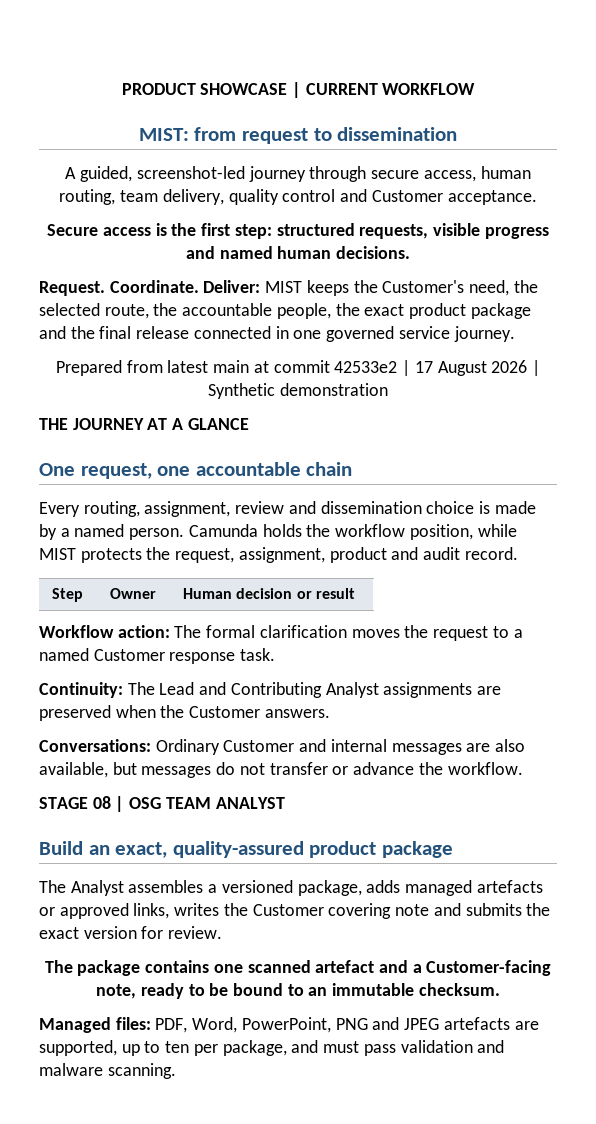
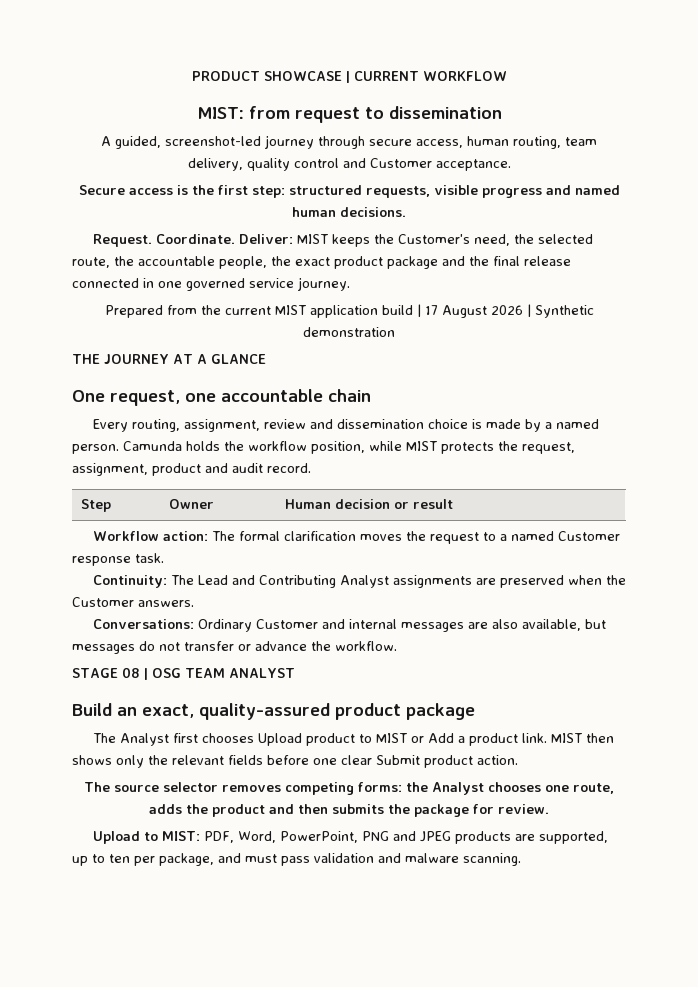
[167,360,398,373] latest main at commit 42533e2 -> [200,305,413,318] the current MIST application build
[128,880,543,896] [39,903,551,919] [39,926,223,939] [44,960,552,976] [96,983,500,999] [39,1017,151,1033] assembles a versioned package, adds managed artefacts or approved links, writes the Customer covering note and submits the exact version for review. // The package contains one scanned artefact and a Customer-facing note, ready to be bound to an immutable checksum. // Managed files: -> [172,733,614,746] [72,755,518,768] [84,782,614,795] [149,804,549,817] [92,831,200,844] first chooses Upload product to MIST or Add a product link. MIST then shows only the relevant fields before one clear Submit product action. // The source selector removes competing forms: the Analyst chooses one route, adds the product and then submits the package for review. // Upload to MIST:
[443,1017,510,1030] artefacts -> [454,831,511,844] products

